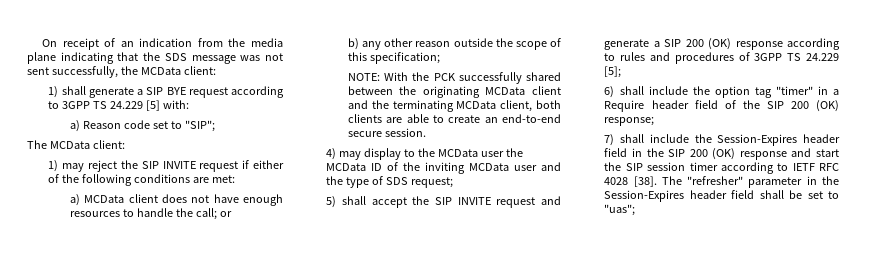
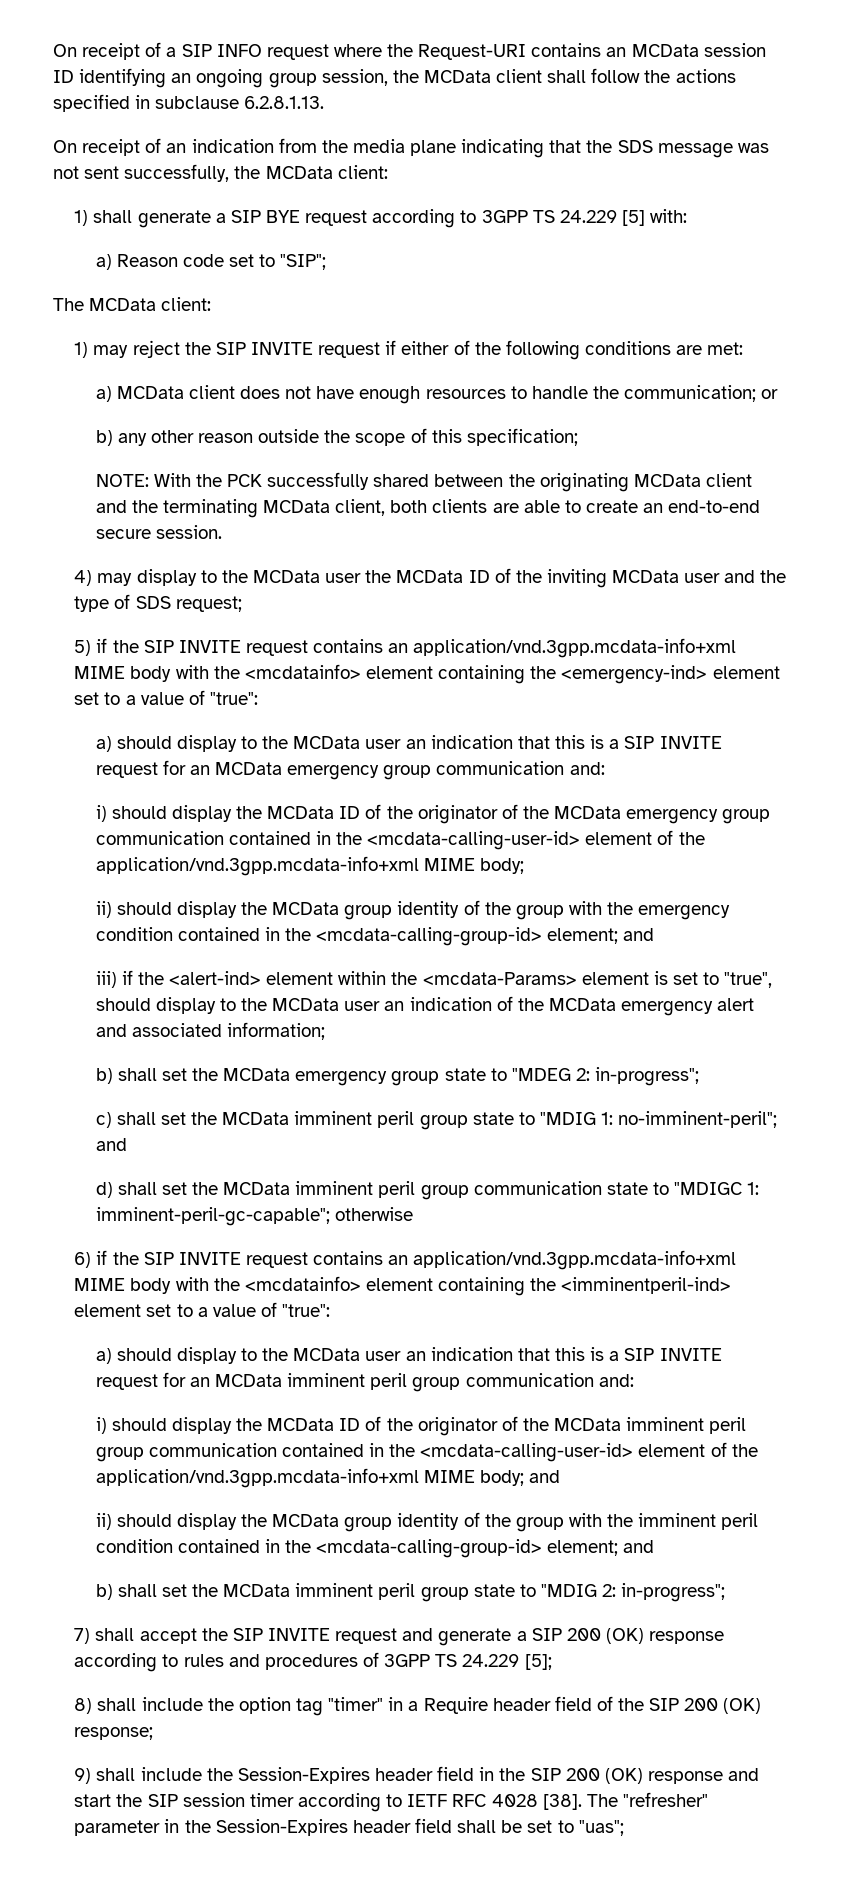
[42,38,116,50] On receipt of -> [53,42,766,60] [53,68,736,88] [53,94,325,112] [53,138,162,156] On receipt of a SIP INFO request where the Request-URI contains an MCData session ID identifying an ongoing group session, the MCData client shall follow the actions specified in subclause 6.2.8.1.13. // On receipt of
[195,208,217,220] call; -> [624,385,757,402] communication;
(337, 202) none -> [96,638,737,658] [74,664,780,684] [74,690,259,705] [95,735,722,752] [95,760,605,780] [95,804,771,824] [95,830,705,850] [95,856,524,876] [95,900,731,920] [95,927,655,946] [95,970,773,988] [95,996,755,1016] [95,1022,325,1040] [95,1067,700,1086] [95,1111,778,1130] [95,1138,127,1151] [95,1181,760,1200] [95,1207,413,1226] [74,1250,737,1270] [74,1276,732,1296] [74,1302,331,1317] [95,1347,722,1364] [95,1372,634,1392] [95,1416,747,1436] [95,1442,758,1462] [95,1468,561,1488] [95,1512,759,1532] [95,1539,655,1558] [95,1583,726,1602] [74,1628,91,1644] if the SIP INVITE request contains an application/vnd.3gpp.mcdata-info+xml MIME body with the <mcdatainfo> element containing the <emergency-ind> element set to a value of "true": // a) should display to the MCData user an indication that this is a SIP INVITE request for an MCData emergency group communication and: // i) should display the MCData ID of the originator of the MCData emergency group communication contained in the <mcdata-calling-user-id> element of the application/vnd.3gpp.mcdata-info+xml MIME body; // ii) should display the MCData group identity of the group with the emergency condition contained in the <mcdata-calling-group-id> element; and // iii) if the <alert-ind> element within the <mcdata-Params> element is set to "true", should display to the MCData user an indication of the MCData emergency alert and associated information; // b) shall set the MCData emergency group state to "MDEG 2: in-progress"; // c) shall set the MCData imminent peril group state to "MDIG 1: no-imminent-peril"; and // d) shall set the MCData imminent peril group communication state to "MDIGC 1: imminent-peril-gc-capable"; otherwise // 6) if the SIP INVITE request contains an application/vnd.3gpp.mcdata-info+xml MIME body with the <mcdatainfo> element containing the <imminentperil-ind> element set to a value of "true": // a) should display to the MCData user an indication that this is a SIP INVITE request for an MCData imminent peril group communication and: // i) should display the MCData ID of the originator of the MCData imminent peril group communication contained in the <mcdata-calling-user-id> element of the application/vnd.3gpp.mcdata-info+xml MIME body; and // ii) should display the MCData group identity of the group with the imminent peril condition contained in the <mcdata-calling-group-id> element; and // b) shall set the MCData imminent peril group state to "MDIG 2: in-progress"; // 7)
[604,86,615,98] 6) -> [74,1698,93,1714] 8)
[604,134,615,146] 7) -> [74,1768,92,1784] 9)

